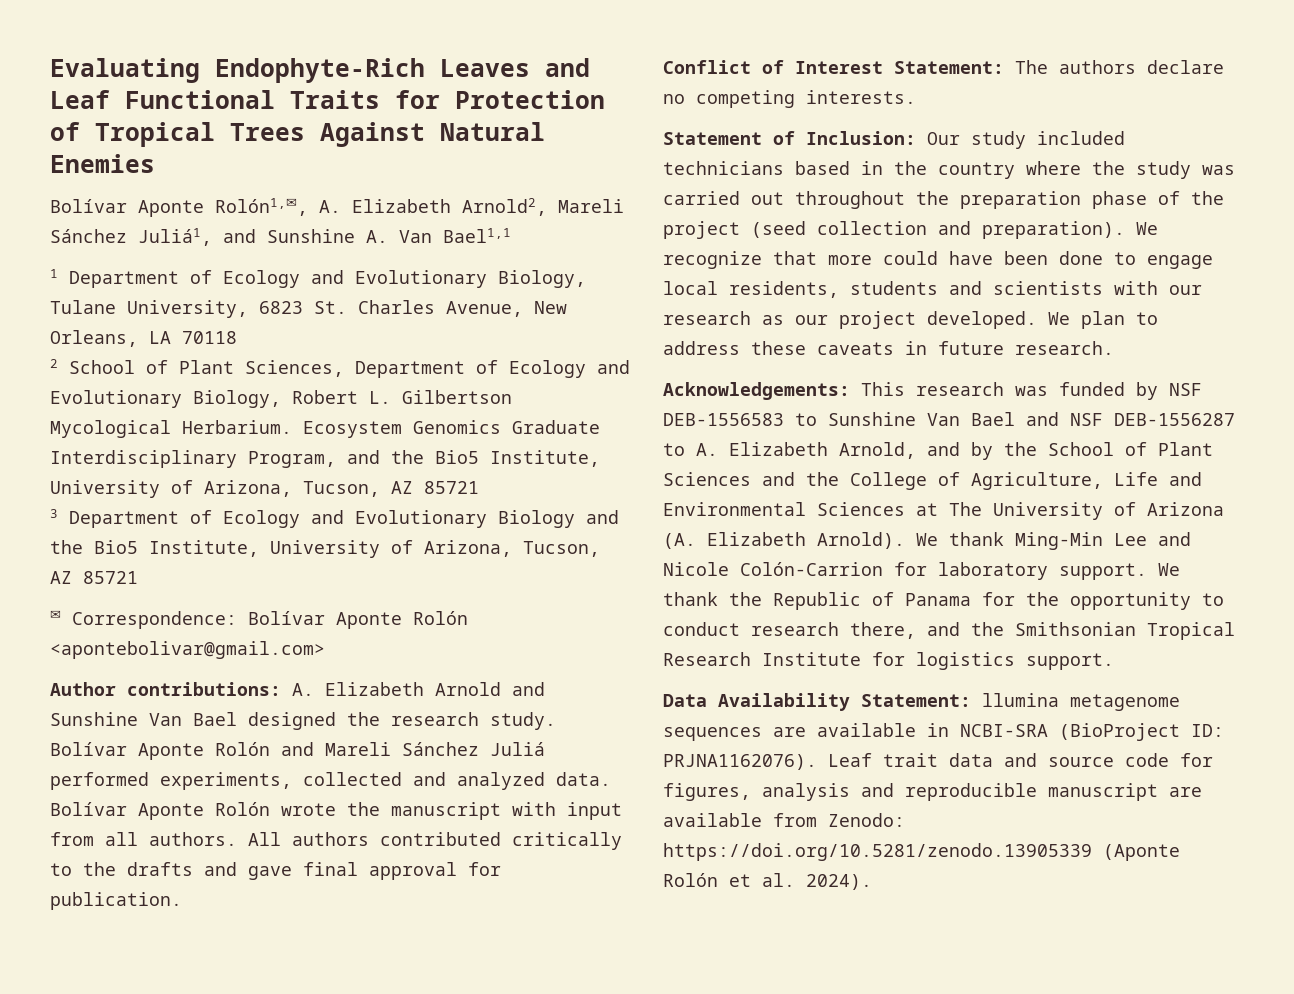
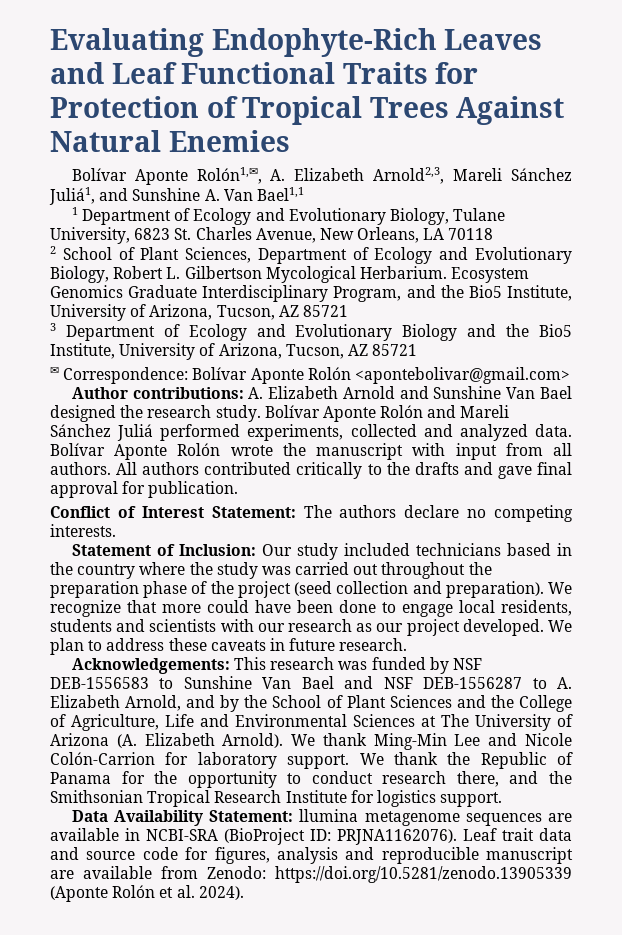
[462,198,547,216] Arnold2, -> [373,167,445,184] Arnold2,3,

